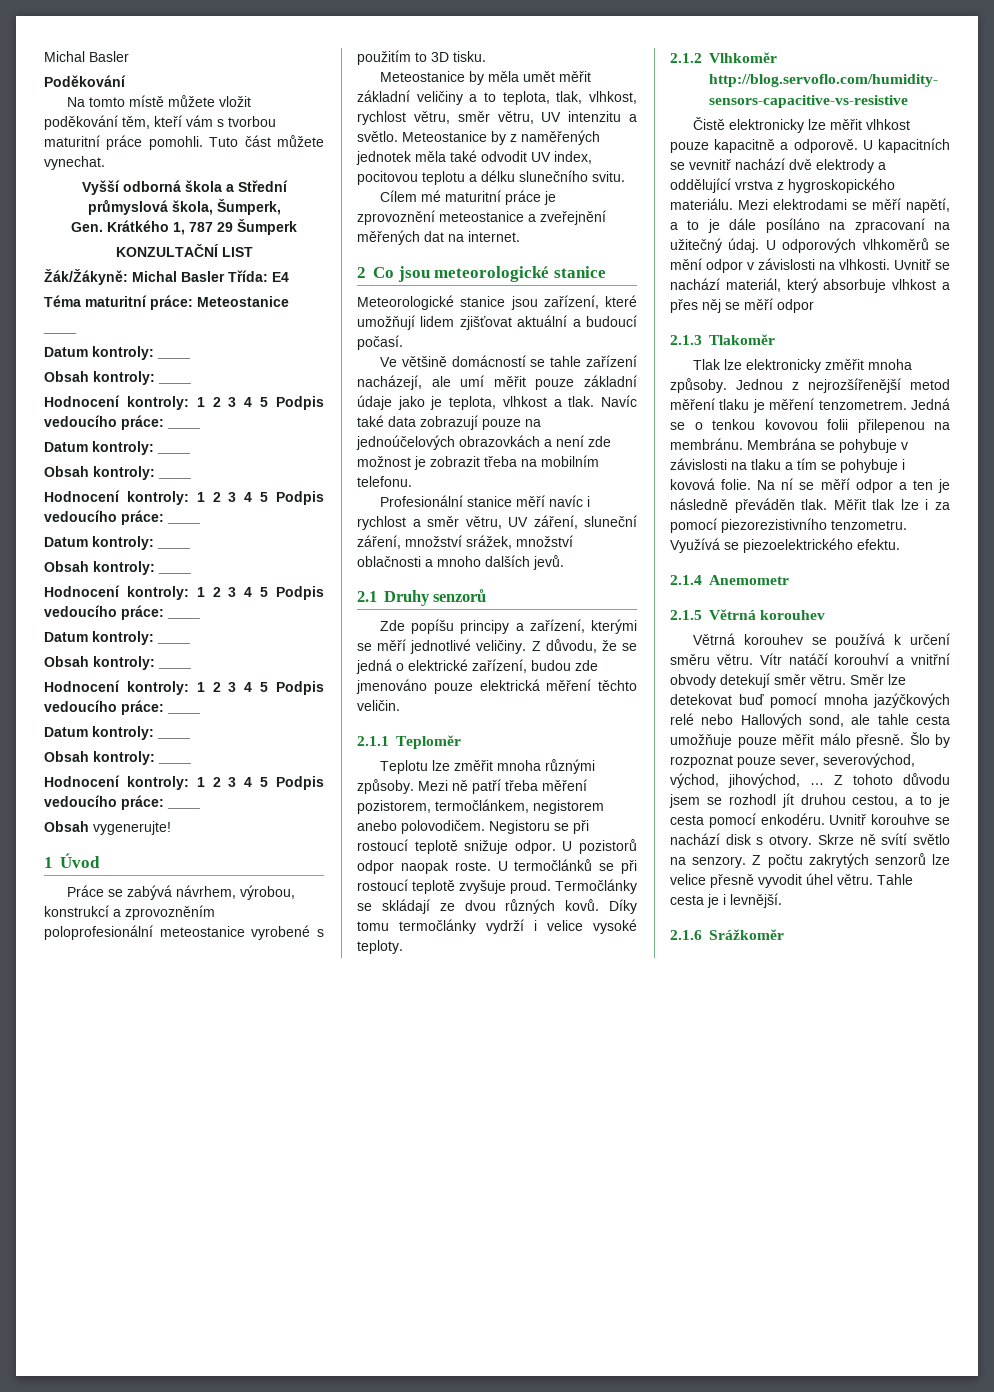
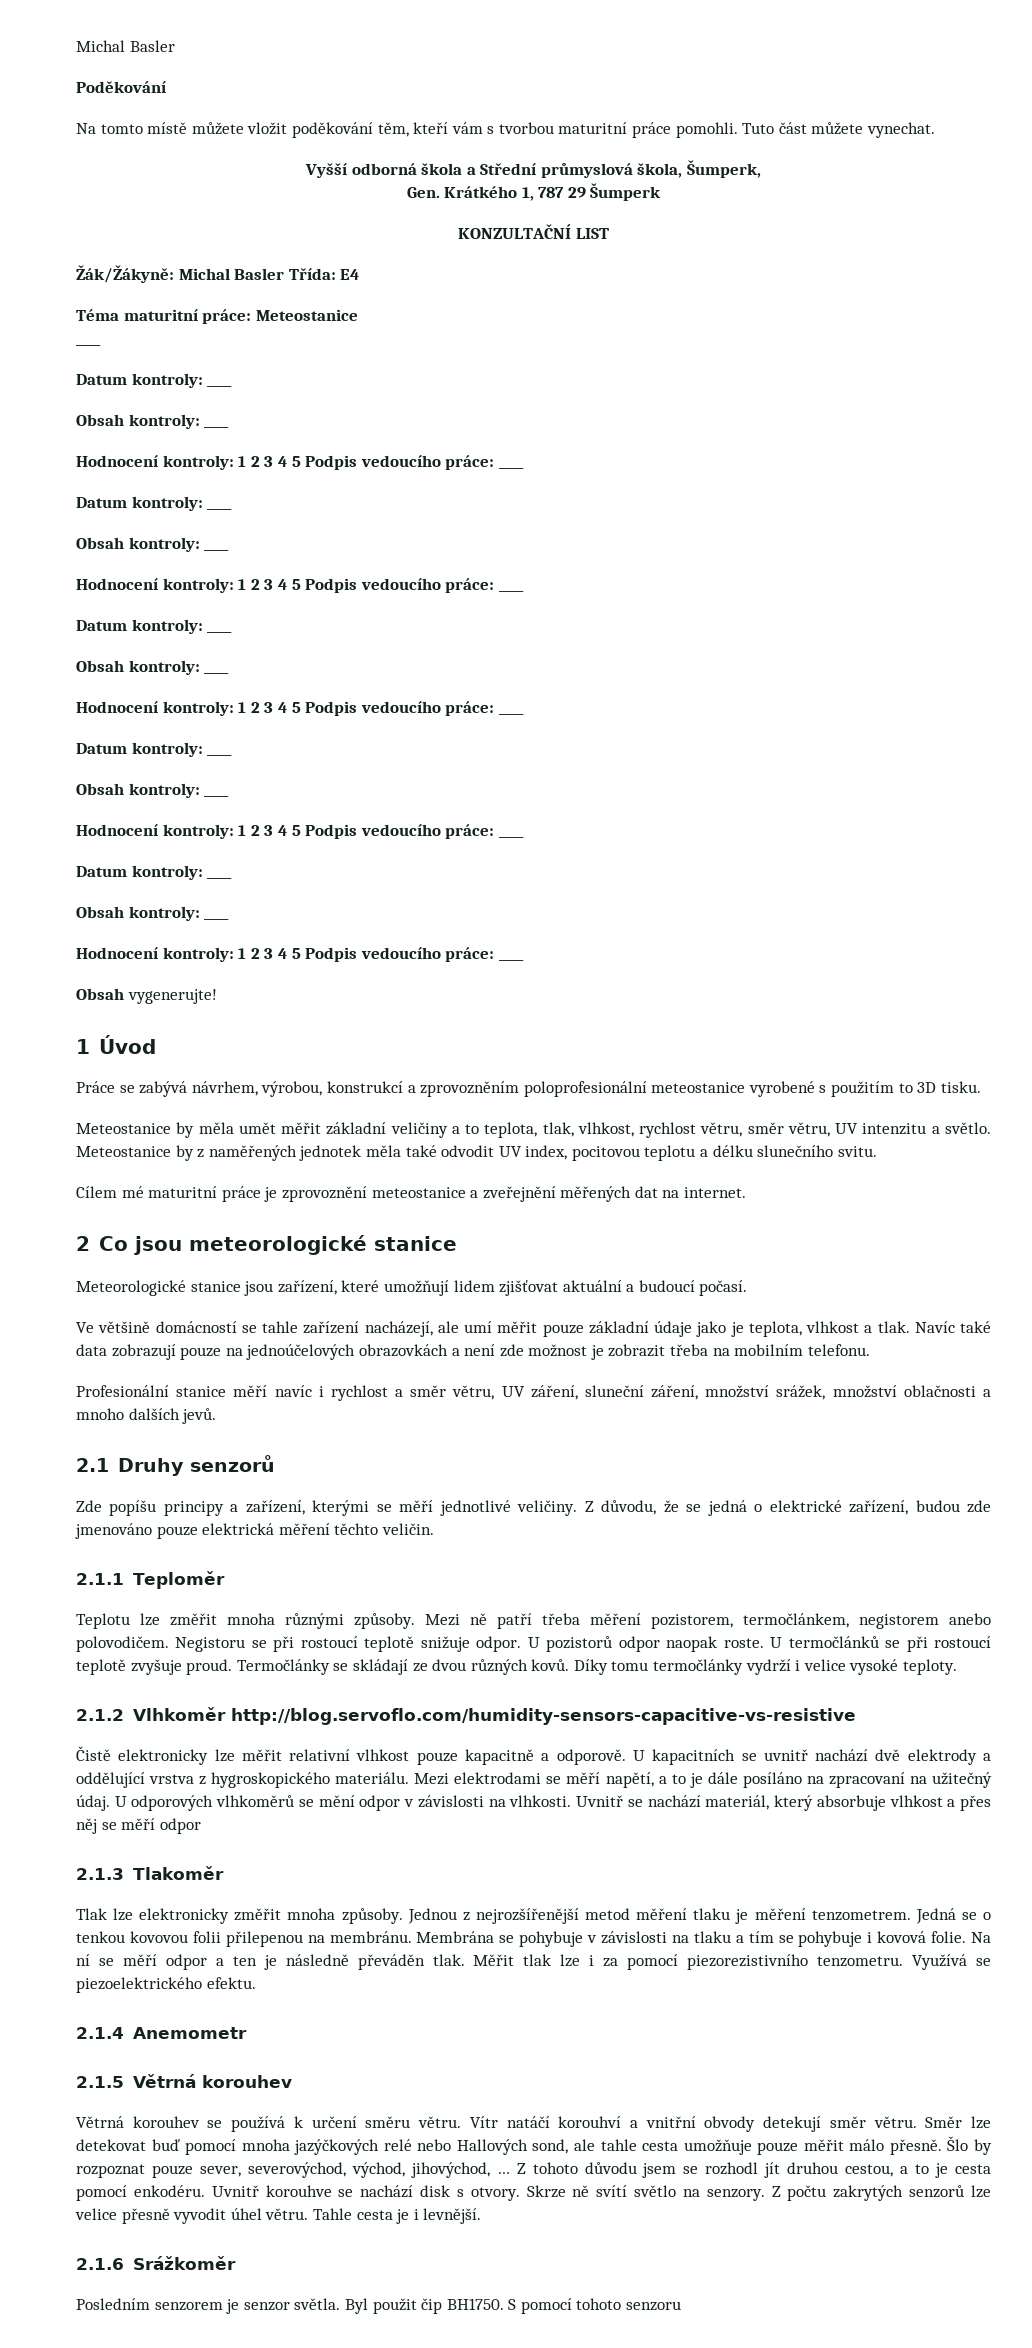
(862, 124) none -> [289,1749,351,1761] relativní
[689,159,731,170] vevnitř -> [763,1749,808,1761] uvnitř
(784, 934) none -> [76,2298,682,2314] // Posledním senzorem je senzor světla. Byl použit čip BH1750. S pomocí tohoto senzoru

